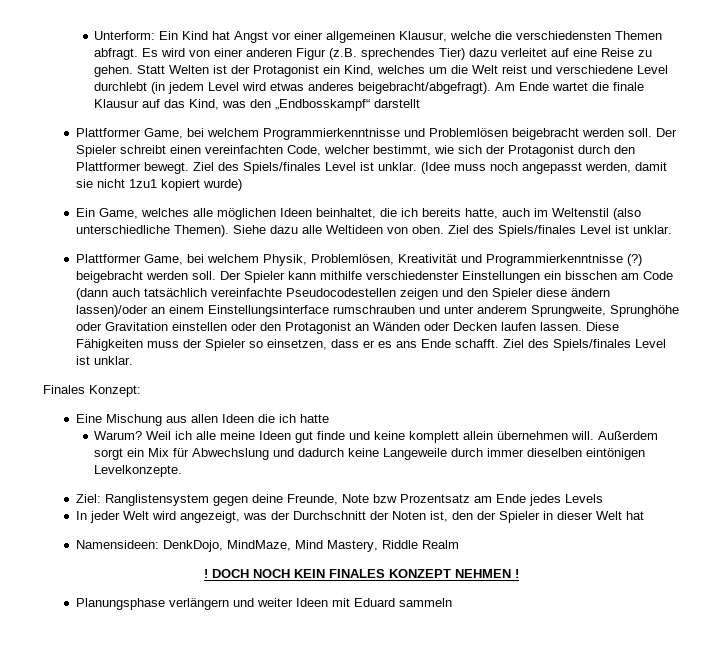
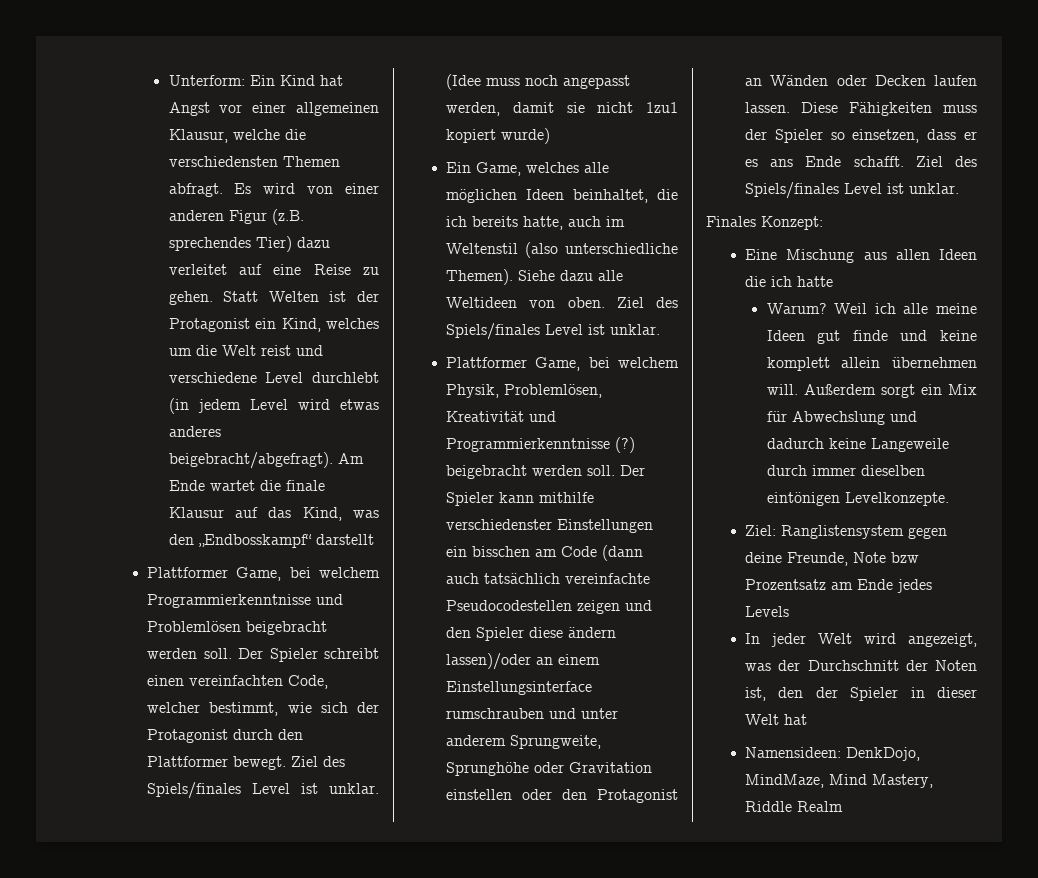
[204,569,519,578] [75,598,452,610] // ! DOCH NOCH KEIN FINALES KONZEPT NEHMEN ! // Planungsphase verlängern und weiter Ideen mit Eduard sammeln -> (844, 806) none

